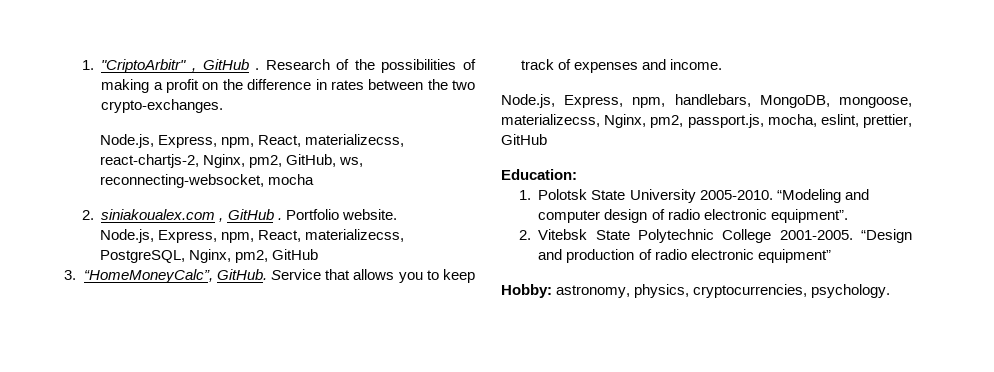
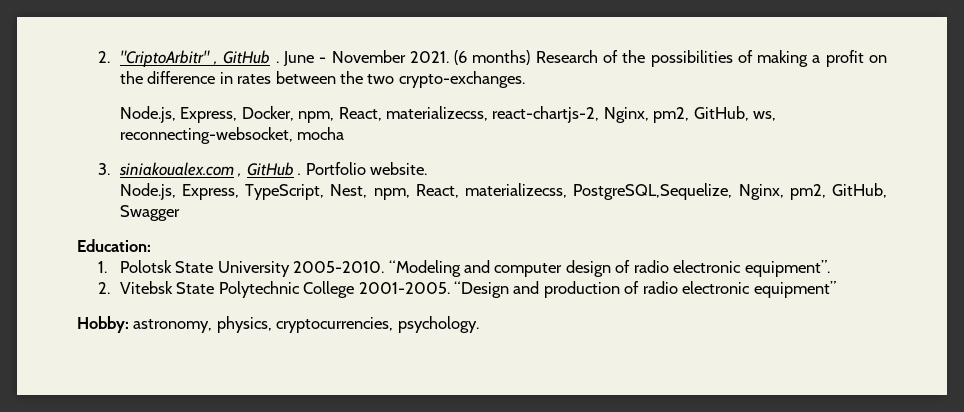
[81,60,94,70] 1. -> [98,51,111,63] 2.
(260, 69) none -> [282,50,531,66] June - November 2021. (6 months)
(217, 141) none -> [241,106,294,121] Docker,
[81,210,94,220] 2. -> [98,163,111,175] 3.
[220,229,404,243] [99,249,318,263] [64,269,476,283] [520,59,722,73] [501,94,912,108] [501,114,913,128] [501,134,547,145] npm, React, materializecss, PostgreSQL, Nginx, pm2, GitHub // 3. “HomeMoneyCalc”, GitHub. Service that allows you to keep track of expenses and income. // Node.js, Express, npm, handlebars, MongoDB, mongoose, materializecss, Nginx, pm2, passport.js, mocha, eslint, prettier, GitHub -> [245,183,888,200] [119,205,180,221] TypeScript, Nest, npm, React, materializecss, PostgreSQL,Sequelize, Nginx, pm2, GitHub, Swagger

